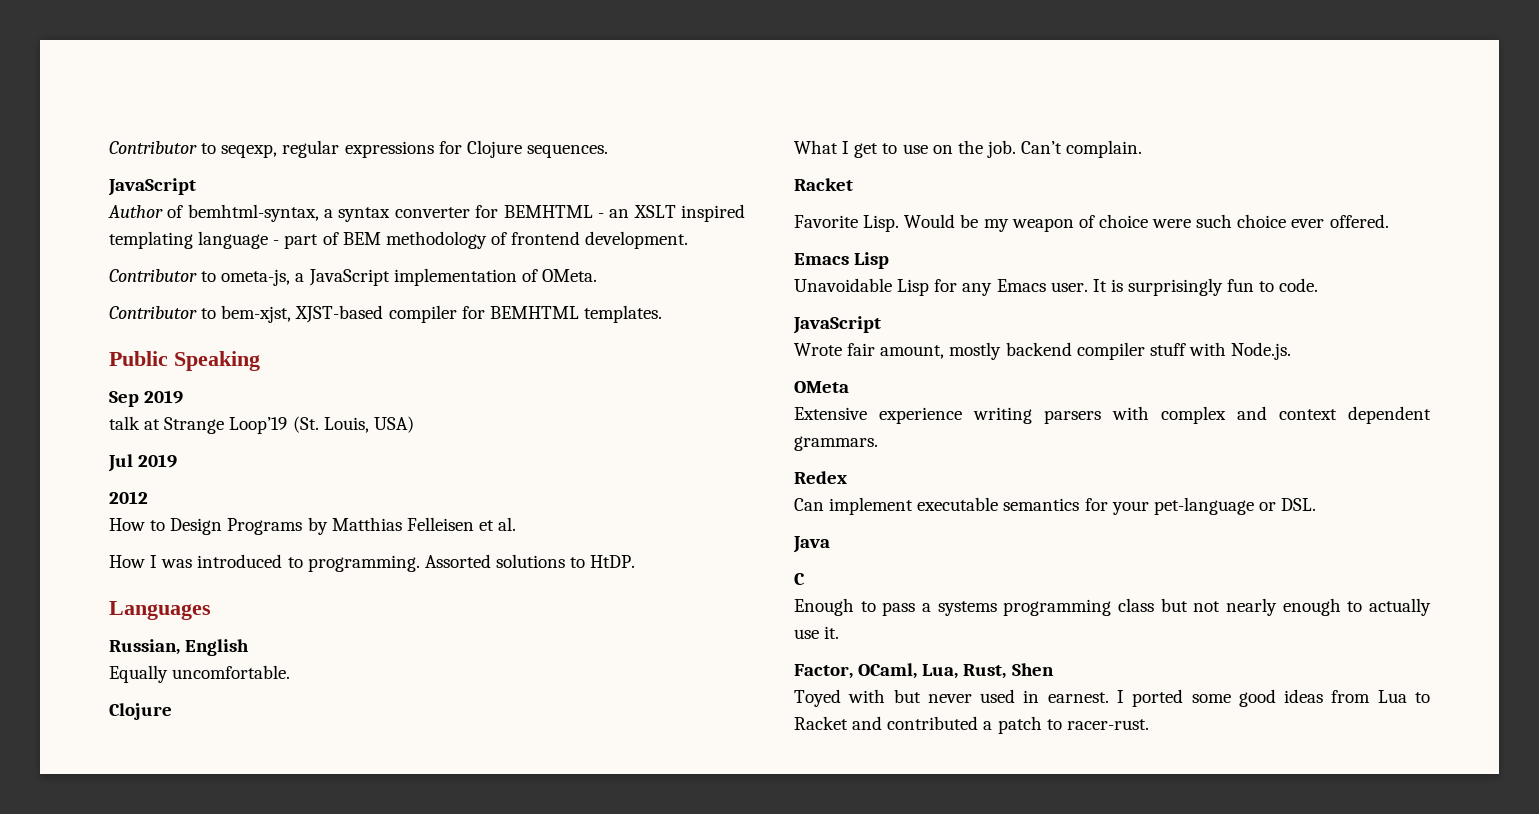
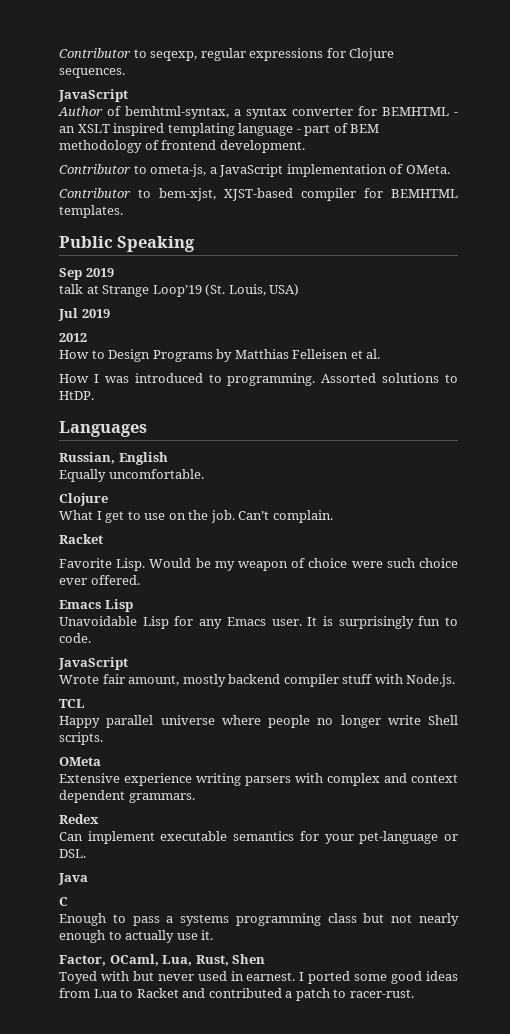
(1292, 351) none -> [59,699,85,708] [59,715,458,728] [59,732,103,745] // TCL // Happy parallel universe where people no longer write Shell scripts.

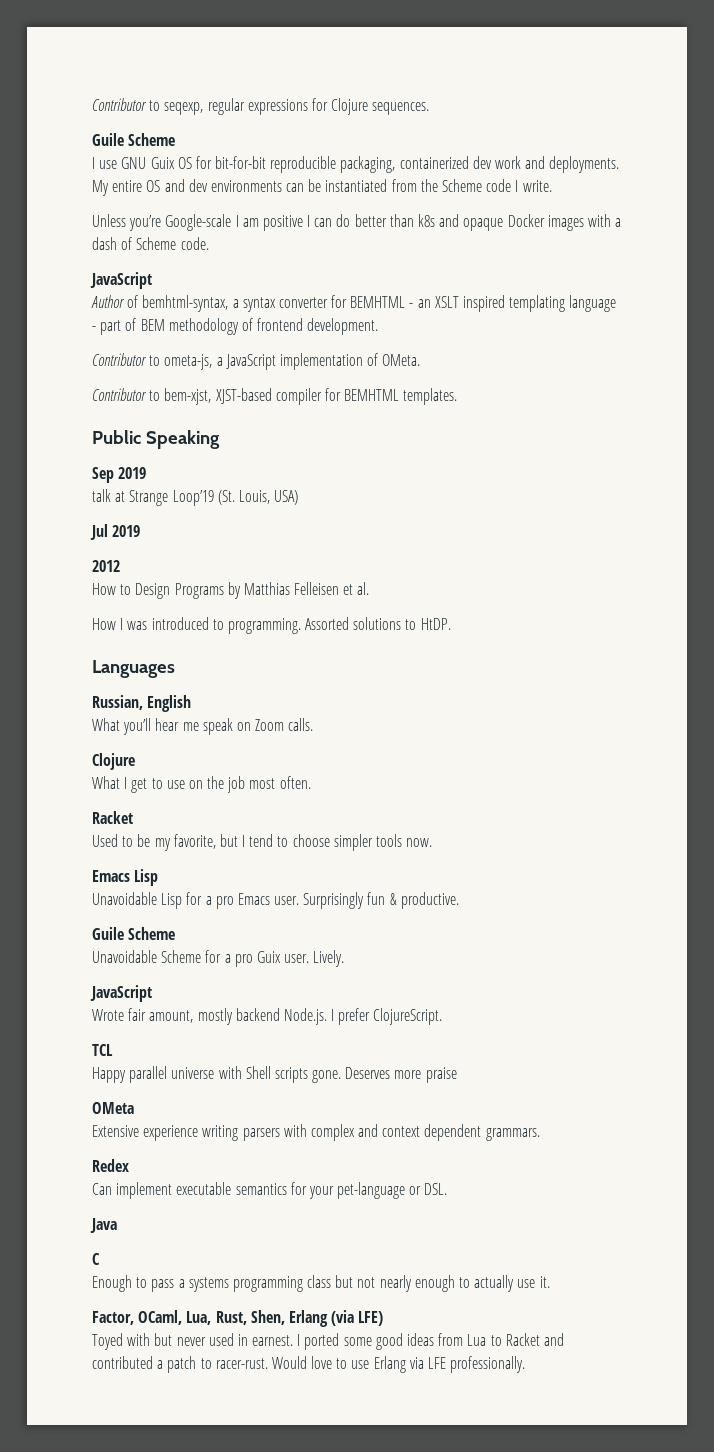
(125, 73) none -> [92,133,176,146] [92,156,620,173] [92,179,552,196] [92,214,622,231] [92,237,209,250] // Guile Scheme // I use GNU Guix OS for bit-for-bit reproducible packaging, containerized dev work and deployments. My entire OS and dev environments can be instantiated from the Scheme code I write. // Unless you’re Google-scale I am positive I can do better than k8s and opaque Docker images with a dash of Scheme code.
[59,469,204,482] Equally uncomfortable. -> [92,718,314,735] What you’ll hear me speak on Zoom calls.
[210,510,333,523] [59,534,103,544] [59,558,458,571] [59,575,140,585] job. Can’t complain. // Racket // Favorite Lisp. Would be my weapon of choice were such choice ever offered. -> [227,776,311,793] [92,811,133,824] [92,834,433,851] job most often. // Racket // Used to be my favorite, but I tend to choose simpler tools now.
[199,616,458,629] [59,633,91,643] any Emacs user. It is surprisingly fun to code. -> [205,892,459,909] [92,927,176,940] [92,950,345,967] a pro Emacs user. Surprisingly fun & productive. // Guile Scheme // Unavoidable Scheme for a pro Guix user. Lively.
[283,674,456,687] compiler stuff with Node.js. -> [283,1008,443,1025] Node.js. I prefer ClojureScript.
[221,715,458,728] [59,732,103,745] where people no longer write Shell scripts. -> [218,1066,457,1083] with Shell scripts gone. Deserves more praise
[232,954,266,964] Shen -> [250,1310,384,1327] Shen, Erlang (via LFE)
(414, 993) none -> [271,1356,526,1373] Would love to use Erlang via LFE professionally.

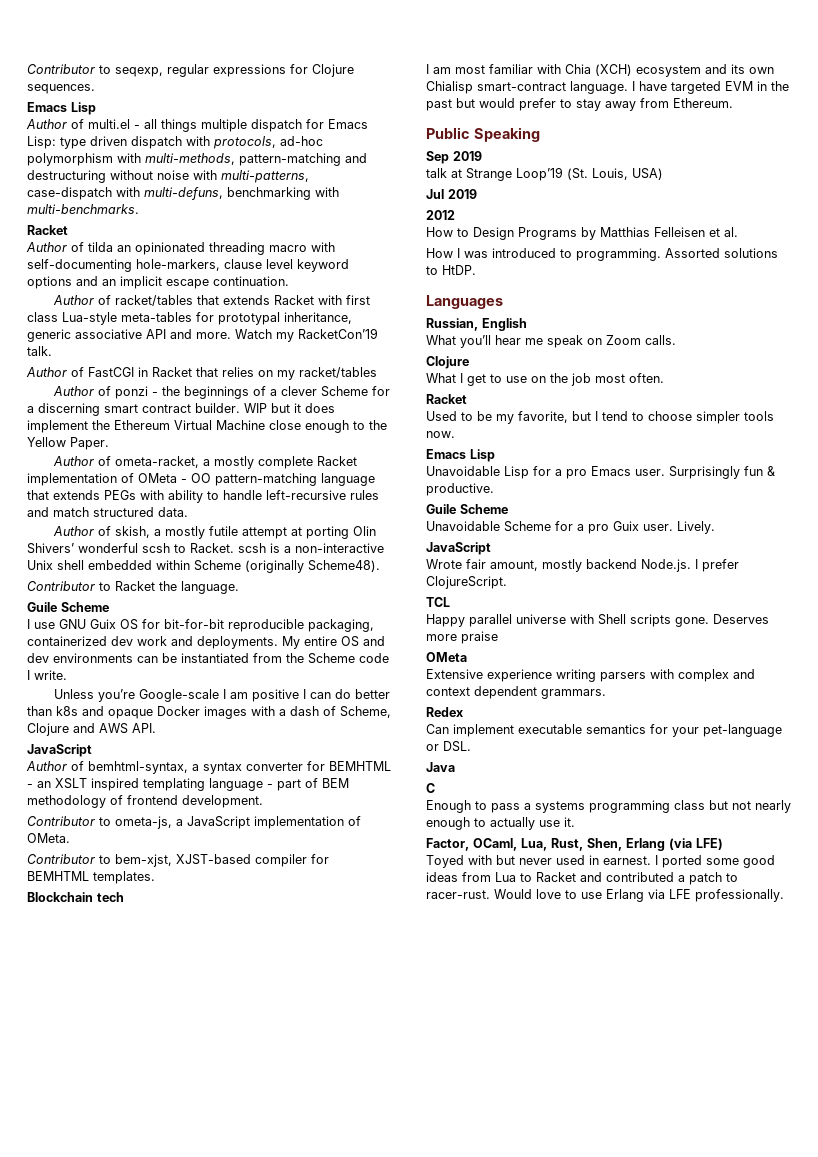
(430, 108) none -> [27,102,96,115] [26,119,368,132] [27,136,323,149] [27,153,367,166] [27,170,309,183] [27,187,339,200] [27,204,139,214] [27,225,68,235] [26,242,335,255] [27,259,349,272] [27,276,289,289] [53,295,371,306] [27,312,352,325] [27,328,378,342] [27,346,52,356] [26,367,377,380] [53,386,391,399] [27,403,335,416] [27,420,387,433] [27,437,109,450] [53,456,358,469] [27,473,375,486] [27,490,379,503] [27,507,188,517] [53,526,377,539] [27,543,384,554] [27,560,380,573] [27,581,239,594] // Emacs Lisp // Author of multi.el - all things multiple dispatch for Emacs Lisp: type driven dispatch with protocols, ad-hoc polymorphism with multi-methods, pattern-matching and destructuring without noise with multi-patterns, case-dispatch with multi-defuns, benchmarking with multi-benchmarks. // Racket // Author of tilda an opinionated threading macro with self-documenting hole-markers, clause level keyword options and an implicit escape continuation. // Author of racket/tables that extends Racket with first class Lua-style meta-tables for prototypal inheritance, generic associative API and more. Watch my RacketCon’19 talk. // Author of FastCGI in Racket that relies on my racket/tables // Author of ponzi - the beginnings of a clever Scheme for a discerning smart contract builder. WIP but it does implement the Ethereum Virtual Machine close enough to the Yellow Paper. // Author of ometa-racket, a mostly complete Racket implementation of OMeta - OO pattern-matching language that extends PEGs with ability to handle left-recursive rules and match structured data. // Author of skish, a mostly futile attempt at porting Olin Shivers’ wonderful scsh to Racket. scsh is a non-interactive Unix shell embedded within Scheme (originally Scheme48). // Contributor to Racket the language.
[136,237,209,250] Scheme code. -> [340,706,391,718] [27,723,156,736] Scheme, Clojure and AWS API.
(458, 396) none -> [27,892,124,902] [426,64,774,77] [426,81,789,94] [426,98,733,111] // Blockchain tech // I am most familiar with Chia (XCH) ecosystem and its own Chialisp smart-contract language. I have targeted EVM in the past but would prefer to stay away from Ethereum.

